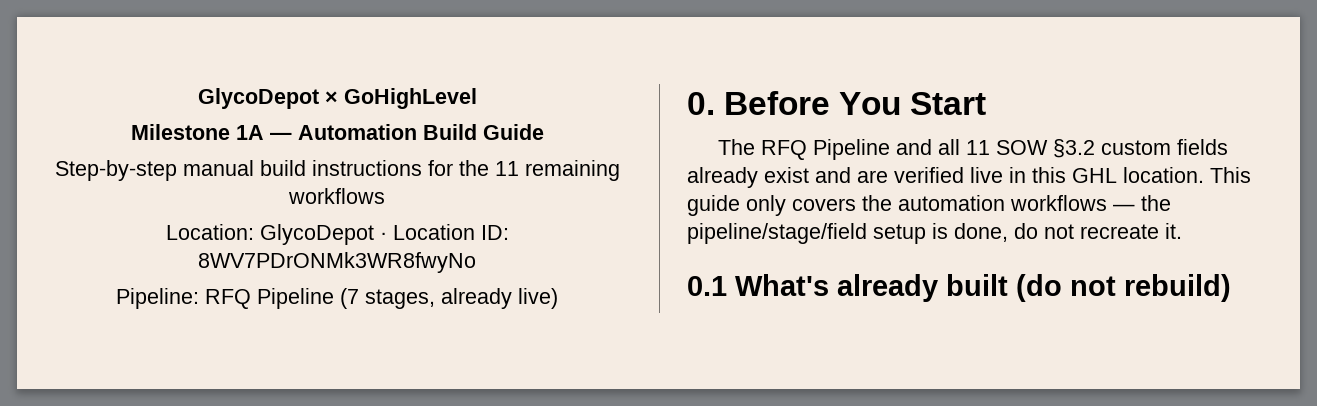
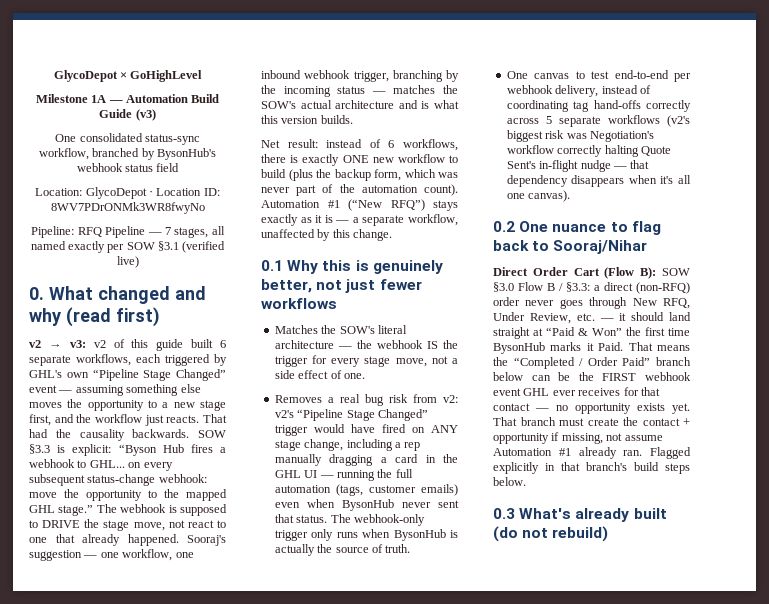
[54,160,620,181] [288,188,385,204] // Step-by-step manual build instructions for the 11 remaining workflows -> [135,109,156,121] [55,133,200,145] [38,148,217,160] [76,163,180,172] (v3) // One consolidated status-sync workflow, branched by BysonHub's webhook status field
[340,288,558,309] [687,91,987,115] [717,139,1228,160] [687,167,1251,188] [687,195,1171,216] [687,223,1182,244] [687,276,727,296] (7 stages, already live) // 0. Before You Start // The RFQ Pipeline and all 11 SOW §3.2 custom fields already exist and are verified live in this GHL location. This guide only covers the automation workflows — the pipeline/stage/field setup is done, do not recreate it. // 0.1 -> [147,226,225,238] [30,241,226,253] [116,256,139,268] [29,286,206,304] [29,307,160,327] [29,339,226,351] [29,354,227,366] [29,369,226,381] [29,384,201,396] [29,399,227,411] [29,414,227,426] [29,429,226,441] [29,444,226,456] [29,459,173,471] [29,474,207,486] [29,489,227,501] [29,504,228,516] [29,519,226,531] [29,534,226,546] [29,549,194,561] [261,70,459,82] [261,85,458,97] [261,100,459,109] [261,115,353,124] [261,139,458,151] [261,154,458,166] [261,169,458,181] [261,184,458,196] [261,199,458,211] [261,214,458,226] [261,229,393,241] [261,260,443,274] [261,279,422,293] [261,298,337,309] [274,325,407,334] [274,340,458,349] [274,355,458,367] [274,370,365,379] [274,394,458,406] [274,409,428,421] [274,424,458,436] [274,439,421,451] [274,454,458,466] [274,469,413,481] [274,484,458,496] [274,499,459,511] [274,514,425,526] [274,529,458,541] [274,544,411,556] [506,70,691,82] [506,85,651,97] [506,100,691,112] [506,115,690,127] [506,130,654,142] [506,145,671,157] [506,160,650,172] [506,175,691,187] [506,190,571,202] [493,221,661,235] [493,240,648,254] [493,267,690,279] [493,282,690,294] [493,297,690,309] [493,312,691,324] [493,327,690,339] [493,342,690,354] [493,357,691,369] [493,372,691,381] [493,387,660,396] [493,403,690,414] [493,417,690,426] [493,432,663,444] [493,447,691,459] [493,462,690,474] [493,477,526,486] [493,508,515,519] — 7 stages, all named exactly per SOW §3.1 (verified live) // 0. What changed and why (read first) // v2 → v3: v2 of this guide built 6 separate workflows, each triggered by GHL's own “Pipeline Stage Changed” event — assuming something else moves the opportunity to a new stage first, and the workflow just reacts. That had the causality backwards. SOW §3.3 is explicit: “Byson Hub fires a webhook to GHL... on every subsequent status-change webhook: move the opportunity to the mapped GHL stage.” The webhook is supposed to DRIVE the stage move, not react to one that already happened. Sooraj's suggestion — one workflow, one inbound webhook trigger, branching by the incoming status — matches the SOW's actual architecture and is what this version builds. // Net result: instead of 6 workflows, there is exactly ONE new workflow to build (plus the backup form, which was never part of the automation count). Automation #1 (“New RFQ”) stays exactly as it is — a separate workflow, unaffected by this change. // 0.1 Why this is genuinely better, not just fewer workflows // Matches the SOW's literal architecture — the webhook IS the trigger for every stage move, not a side effect of one. // Removes a real bug risk from v2: v2's “Pipeline Stage Changed” trigger would have fired on ANY stage change, including a rep manually dragging a card in the GHL UI — running the full automation (tags, customer emails) even when BysonHub never sent that status. The webhook-only trigger only runs when BysonHub is actually the source of truth. // One canvas to test end-to-end per webhook delivery, instead of coordinating tag hand-offs correctly across 5 separate workflows (v2's biggest risk was Negotiation's workflow correctly halting Quote Sent's in-flight nudge — that dependency disappears when it's all one canvas). // 0.2 One nuance to flag back to Sooraj/Nihar // Direct Order Cart (Flow B): SOW §3.0 Flow B / §3.3: a direct (non-RFQ) order never goes through New RFQ, Under Review, etc. — it should land straight at “Paid & Won” the first time BysonHub marks it Paid. That means the “Completed / Order Paid” branch below can be the FIRST webhook event GHL ever receives for that contact — no opportunity exists yet. That branch must create the contact + opportunity if missing, not assume Automation #1 already ran. Flagged explicitly in that branch's build steps below. // 0.3

